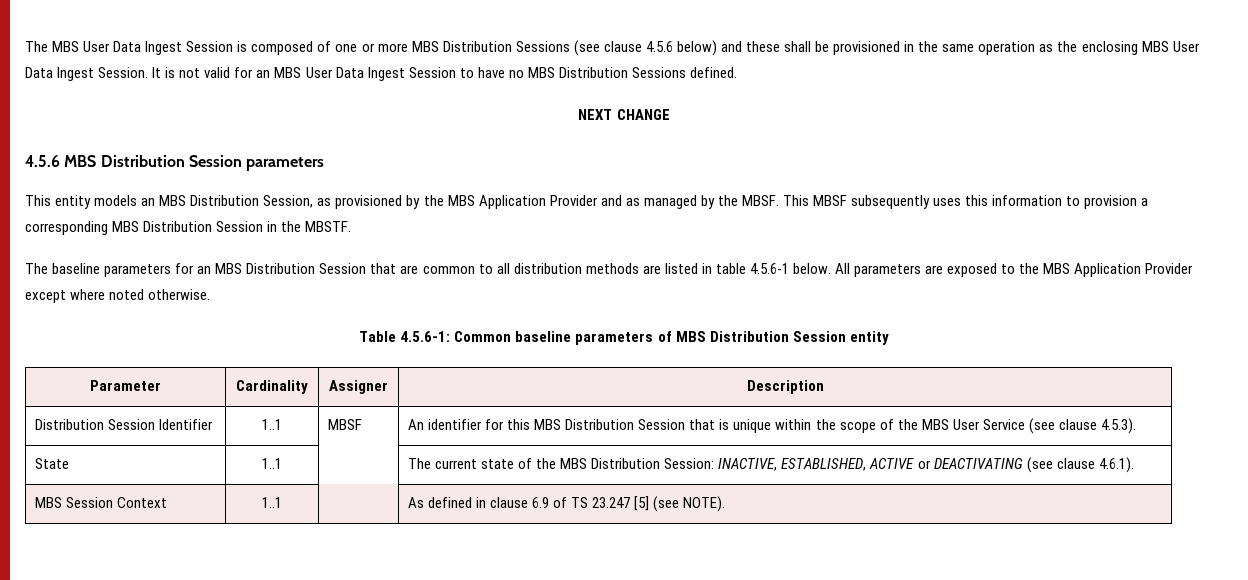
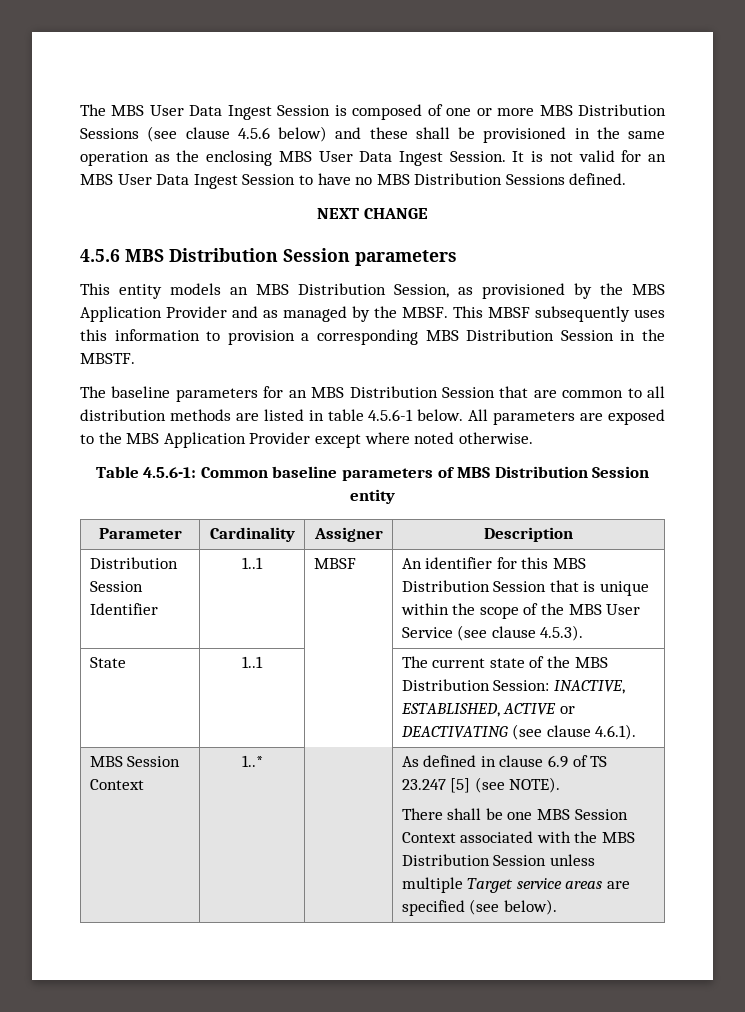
[262,497,282,508] 1..1 -> [241,755,263,767] 1..*
(726, 504) none -> [401,808,628,820] [401,831,635,843] [401,854,595,866] [401,877,630,893] [401,899,557,916] // There shall be one MBS Session Context associated with the MBS Distribution Session unless multiple Target service areas are specified (see below).

